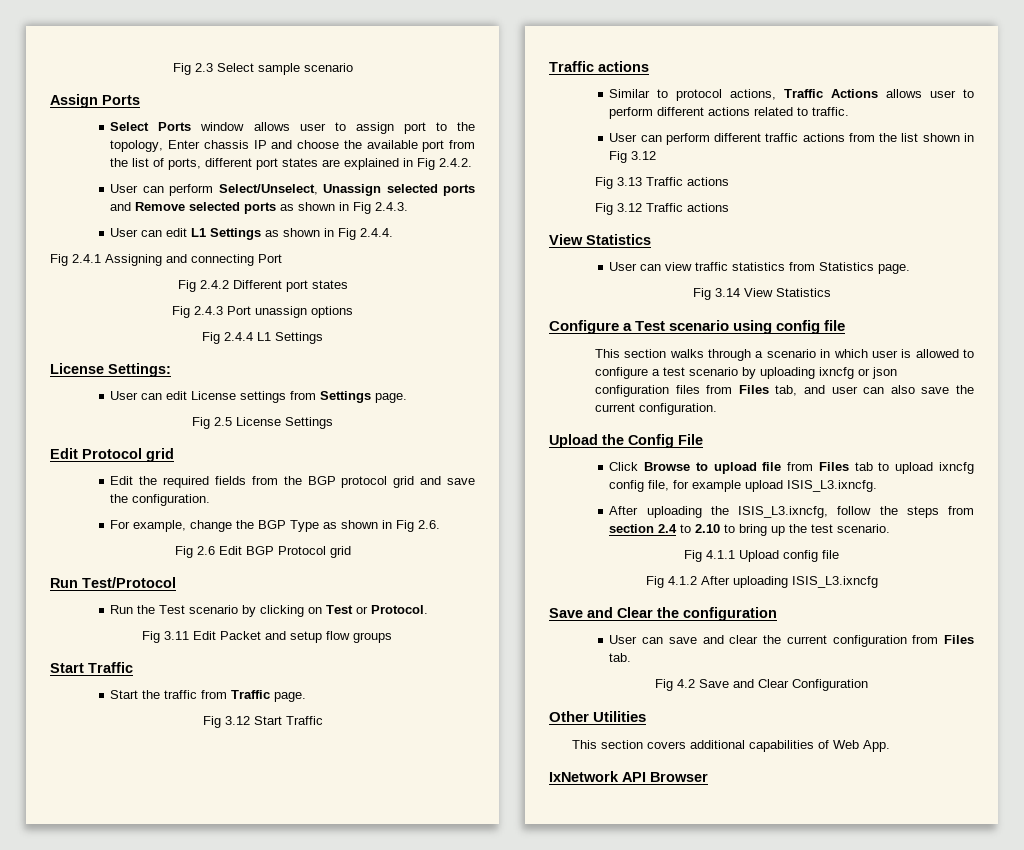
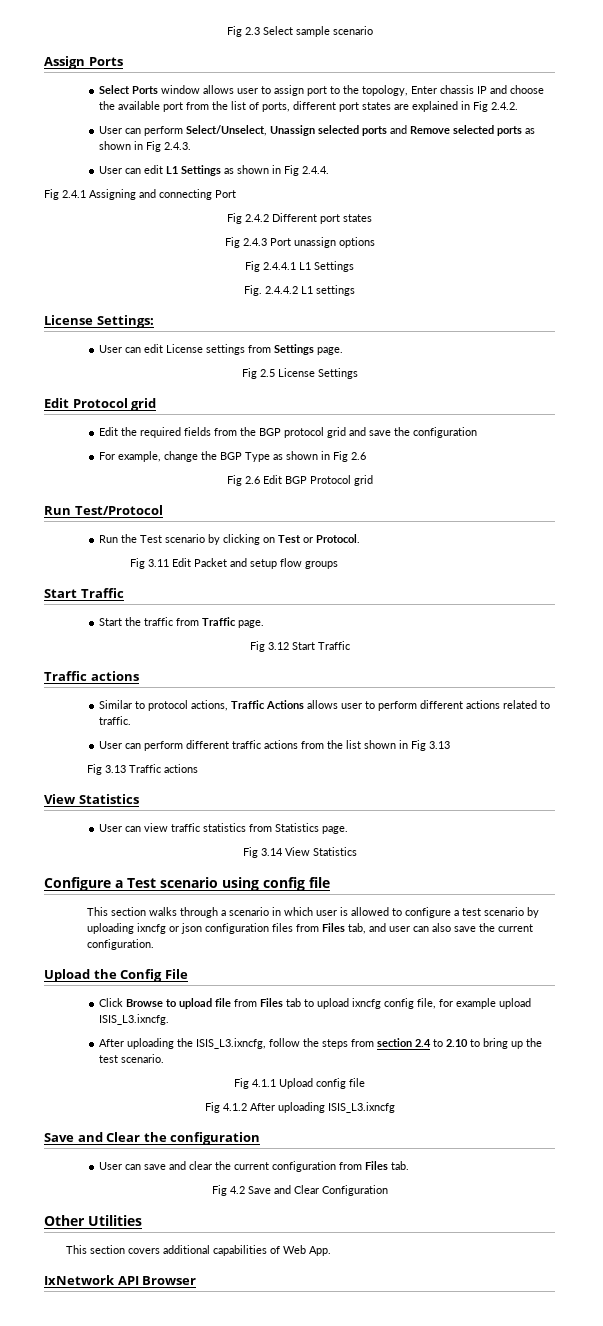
[224,332,323,344] 2.4.4 L1 Settings -> [263,261,354,272] [244,285,355,296] 2.4.4.1 L1 Settings // Fig. 2.4.4.2 L1 settings
[132,494,211,506] configuration. -> [413,427,478,438] configuration
[418,520,441,529] 2.6. -> [351,452,367,460] 2.6
[631,151,657,160] 3.12 -> [429,741,451,749] 3.13
[594,203,729,215] // Fig 3.12 Traffic actions -> (199, 768) none

